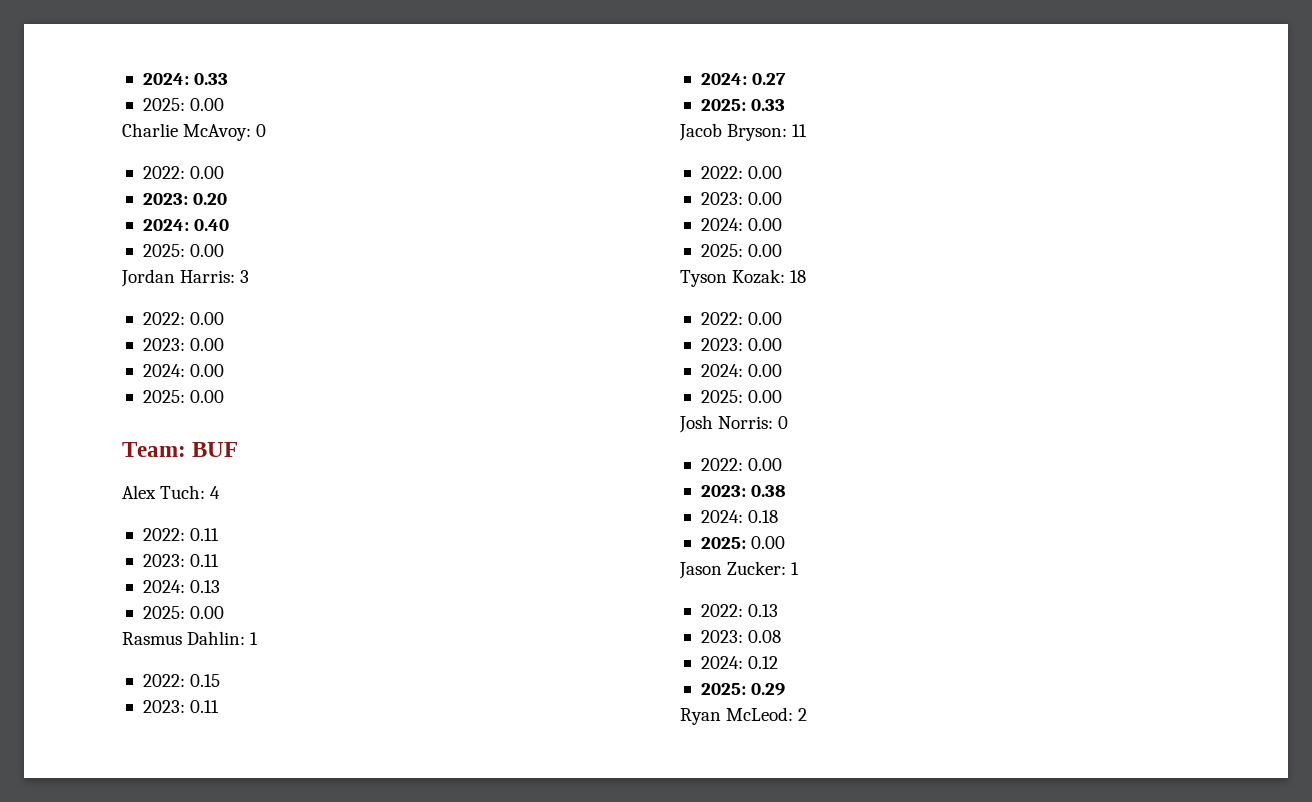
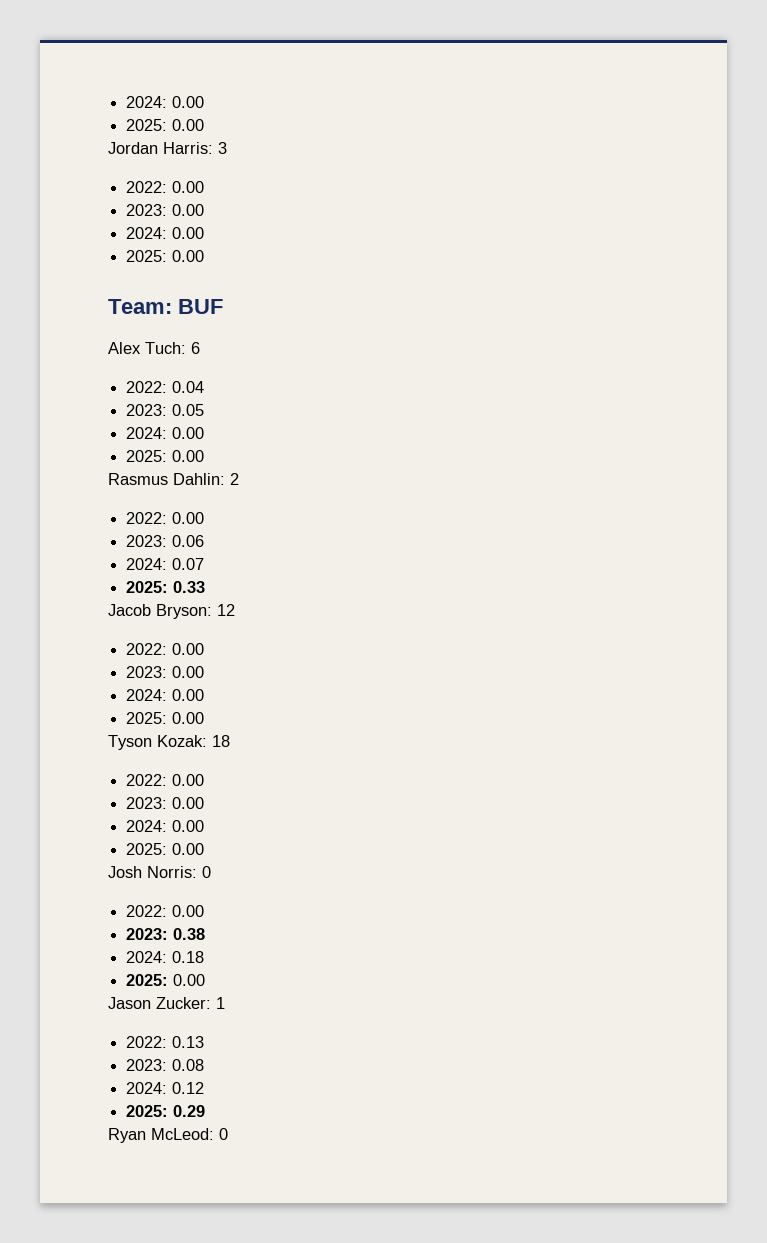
[142,73,229,85] [142,98,225,111] [122,123,267,141] [142,166,225,179] [142,193,228,205] [142,219,230,231] 2024: 0.33 // 2025: 0.00 // Charlie McAvoy: 0 // 2022: 0.00 // 2023: 0.20 // 2024: 0.40 -> [126,96,205,108] 2024: 0.00
[210,486,221,499] [142,528,220,541] [142,554,220,567] [142,580,221,593] 4 // 2022: 0.11 // 2023: 0.11 // 2024: 0.13 -> [191,342,200,354] [126,381,205,393] [126,404,205,416] [126,427,205,439] 6 // 2022: 0.04 // 2023: 0.05 // 2024: 0.00
[250,632,259,645] [142,674,221,687] [142,700,220,713] [700,73,787,85] 1 // 2022: 0.15 // 2023: 0.11 // 2024: 0.27 -> [230,473,239,485] [126,512,205,524] [126,535,205,547] [126,558,205,570] 2 // 2022: 0.00 // 2023: 0.06 // 2024: 0.07
[792,124,808,137] 11 -> [217,604,235,616] 12
[798,708,808,721] 2 -> [219,1128,228,1140] 0

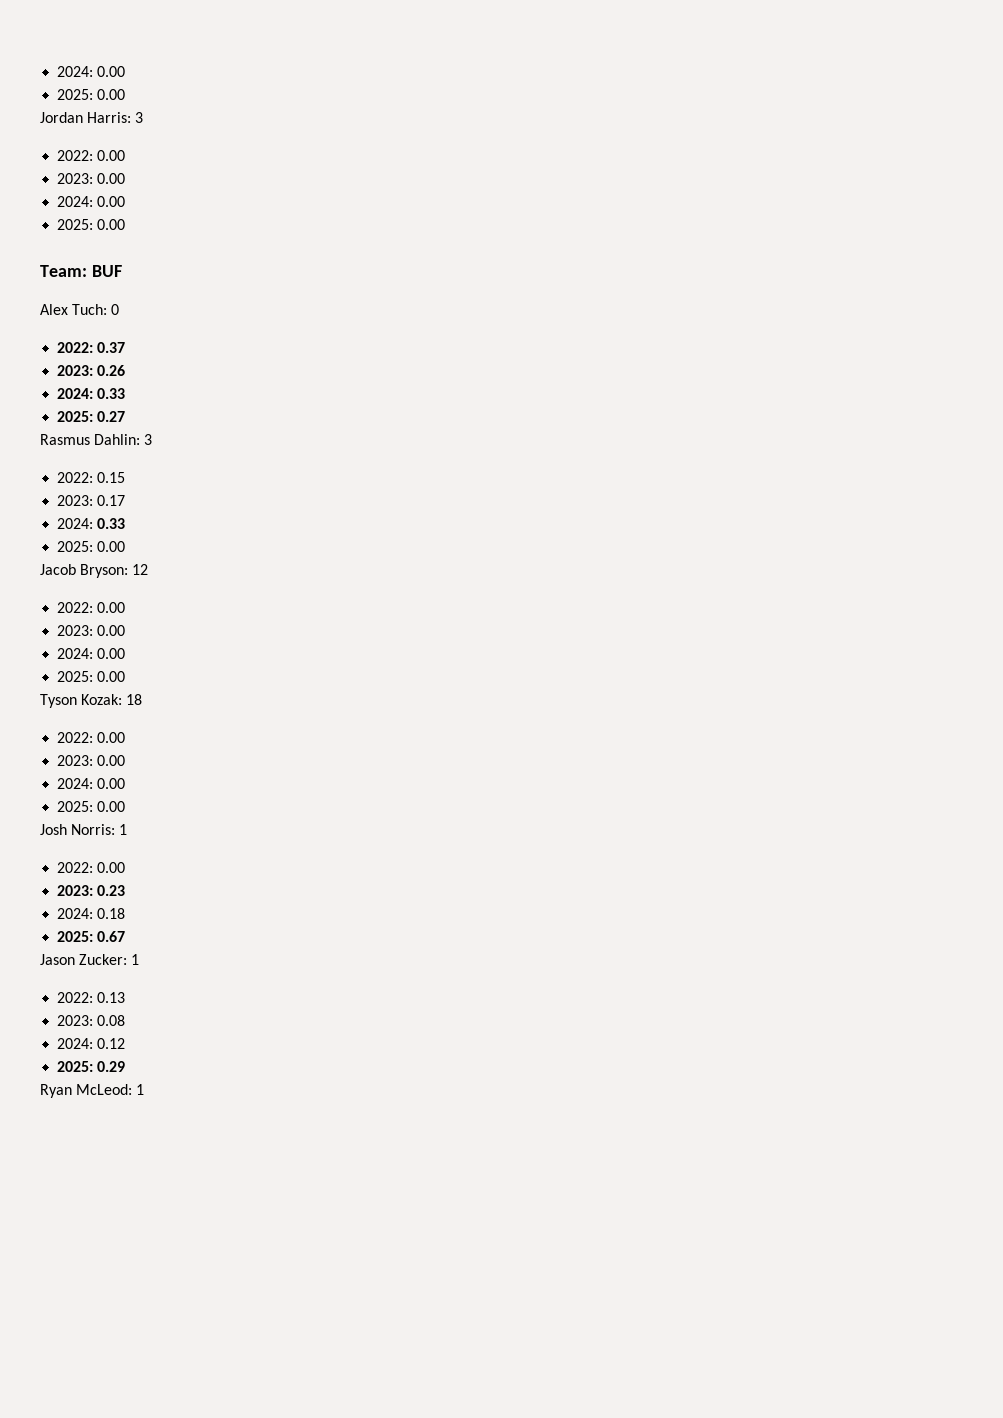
[191,342,200,354] [126,381,205,393] [126,404,205,416] [126,427,205,439] [126,450,205,462] [108,473,239,485] [126,512,205,524] [126,535,205,547] [126,558,205,570] [126,581,206,593] 6 // 2022: 0.04 // 2023: 0.05 // 2024: 0.00 // 2025: 0.00 // Rasmus Dahlin: 2 // 2022: 0.00 // 2023: 0.06 // 2024: 0.07 // 2025: 0.33 -> [111,304,120,315] [57,342,126,353] [57,365,126,376] [57,388,126,399] [57,411,126,422] [40,434,153,445] [57,472,126,483] [57,495,126,506] [57,518,126,529] [57,541,126,552] 0 // 2022: 0.37 // 2023: 0.26 // 2024: 0.33 // 2025: 0.27 // Rasmus Dahlin: 3 // 2022: 0.15 // 2023: 0.17 // 2024: 0.33 // 2025: 0.00
[202,866,211,878] [126,905,205,917] [126,928,206,940] 0 // 2022: 0.00 // 2023: 0.38 -> [119,824,128,835] [57,862,126,873] [57,885,126,896] 1 // 2022: 0.00 // 2023: 0.23
[173,974,206,986] 0.00 -> [97,931,126,942] 0.67
[219,1128,228,1140] 0 -> [136,1084,145,1095] 1

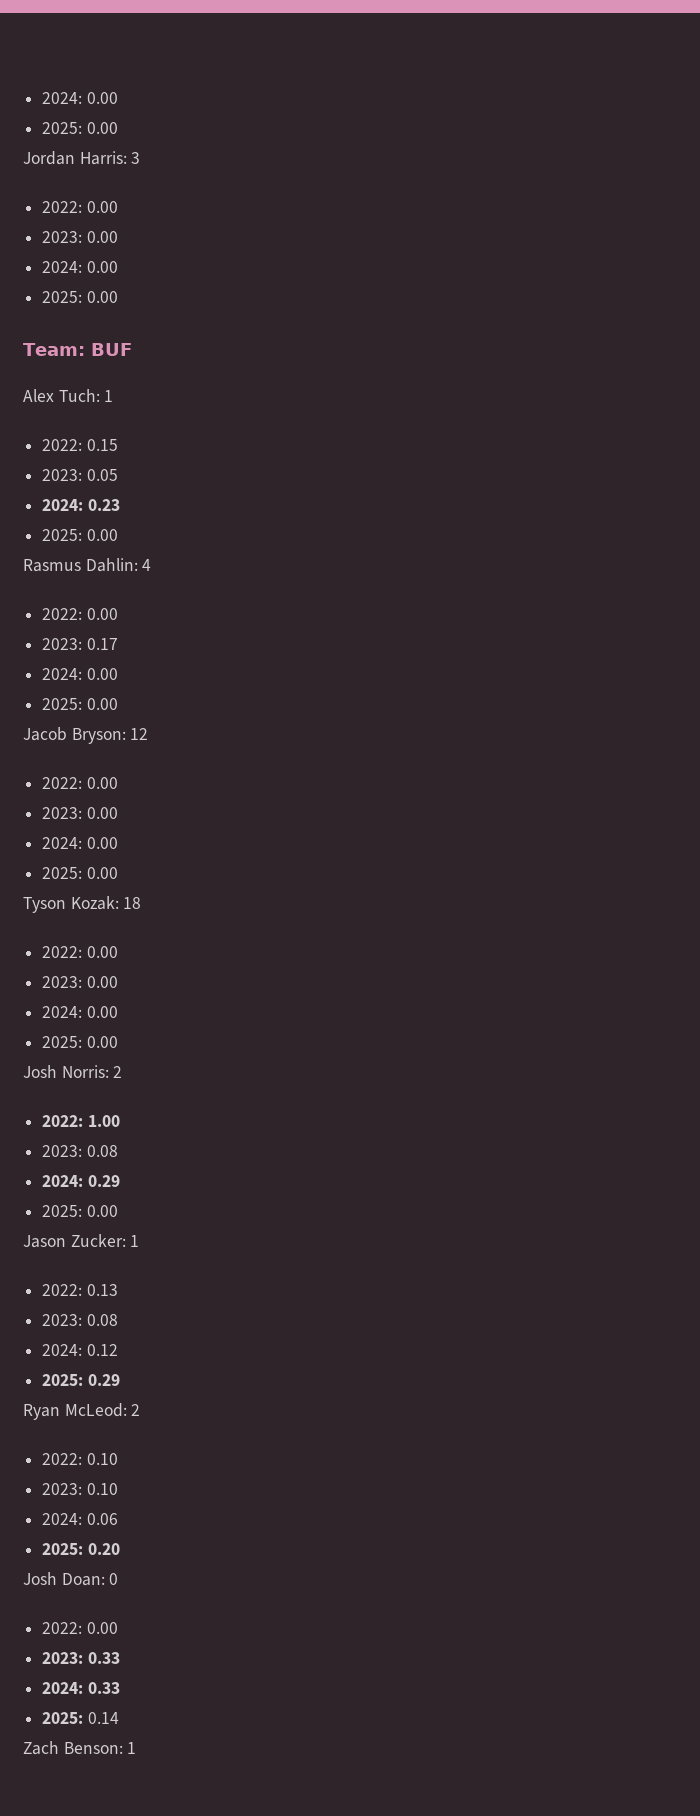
[111,304,120,315] [57,342,126,353] [57,365,126,376] [57,388,126,399] [57,411,126,422] [40,434,153,445] [57,472,126,483] 0 // 2022: 0.37 // 2023: 0.26 // 2024: 0.33 // 2025: 0.27 // Rasmus Dahlin: 3 // 2022: 0.15 -> [104,390,114,402] [42,439,118,451] [42,469,118,481] [42,499,120,511] [42,529,118,541] [23,558,152,572] [42,608,118,620] 1 // 2022: 0.15 // 2023: 0.05 // 2024: 0.23 // 2025: 0.00 // Rasmus Dahlin: 4 // 2022: 0.00
[97,518,126,529] 0.33 -> [86,668,118,680] 0.00
[119,824,128,835] [57,862,126,873] [57,885,126,896] [57,908,126,919] [57,931,126,942] 1 // 2022: 0.00 // 2023: 0.23 // 2024: 0.18 // 2025: 0.67 -> [113,1066,123,1078] [42,1115,120,1127] [42,1145,118,1157] [42,1175,120,1187] [42,1205,118,1217] 2 // 2022: 1.00 // 2023: 0.08 // 2024: 0.29 // 2025: 0.00
(133, 1089) none -> [131,1404,141,1416] [42,1453,118,1465] [42,1483,118,1495] [42,1513,118,1525] [42,1543,120,1555] [23,1572,119,1586] [42,1622,118,1634] [42,1652,120,1664] [42,1682,120,1694] [42,1712,119,1724] [23,1741,123,1755] 2 // 2022: 0.10 // 2023: 0.10 // 2024: 0.06 // 2025: 0.20 // Josh Doan: 0 // 2022: 0.00 // 2023: 0.33 // 2024: 0.33 // 2025: 0.14 // Zach Benson:

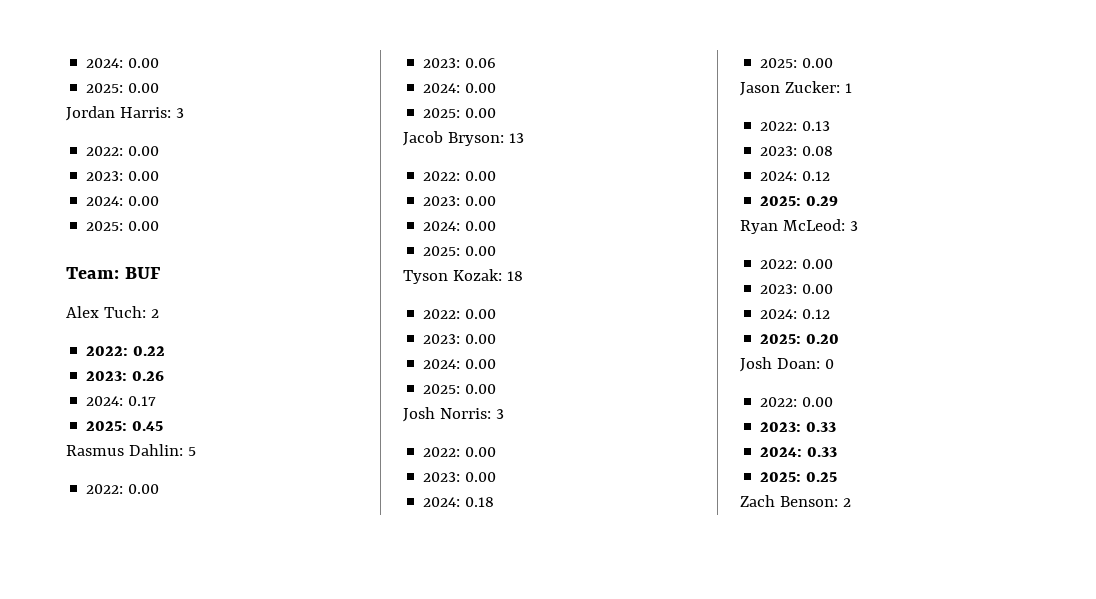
[104,390,114,402] [42,439,118,451] [42,469,118,481] [42,499,120,511] [42,529,118,541] 1 // 2022: 0.15 // 2023: 0.05 // 2024: 0.23 // 2025: 0.00 -> [150,309,159,318] [86,346,166,356] [86,371,165,381] [86,396,157,406] [86,421,164,431] 2 // 2022: 0.22 // 2023: 0.26 // 2024: 0.17 // 2025: 0.45
[142,559,152,571] [42,608,118,620] [42,638,118,650] 4 // 2022: 0.00 // 2023: 0.17 -> [187,447,196,456] [86,484,160,494] [423,58,497,68] 5 // 2022: 0.00 // 2023: 0.06
[130,728,149,740] 12 -> [508,133,524,143] 13
[113,1066,123,1078] [42,1115,120,1127] [42,1145,118,1157] [42,1175,120,1187] 2 // 2022: 1.00 // 2023: 0.08 // 2024: 0.29 -> [495,409,504,419] [423,447,497,457] [423,472,497,482] [423,497,495,507] 3 // 2022: 0.00 // 2023: 0.00 // 2024: 0.18
[131,1404,141,1416] [42,1453,118,1465] [42,1483,118,1495] [42,1513,118,1525] 2 // 2022: 0.10 // 2023: 0.10 // 2024: 0.06 -> [849,221,858,231] [760,259,834,269] [760,284,834,294] [760,309,831,319] 3 // 2022: 0.00 // 2023: 0.00 // 2024: 0.12
[87,1712,119,1724] 0.14 -> [806,472,838,482] 0.25
[127,1742,137,1754] 1 -> [842,498,851,507] 2

